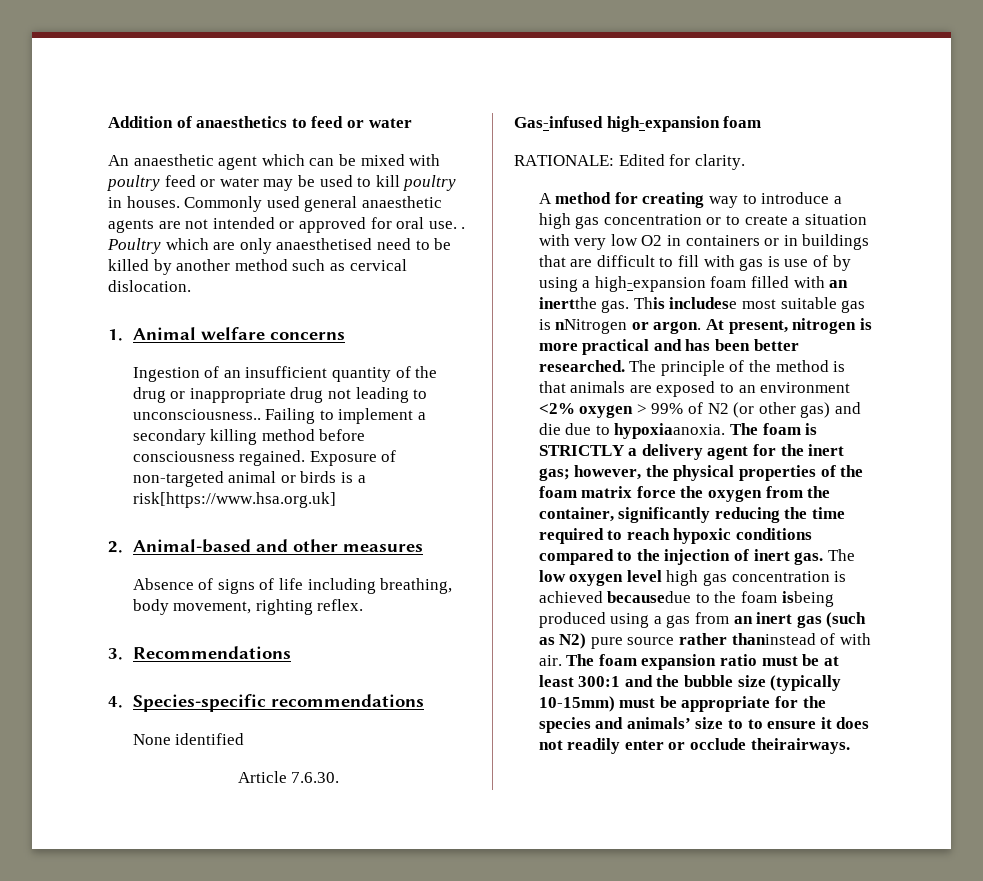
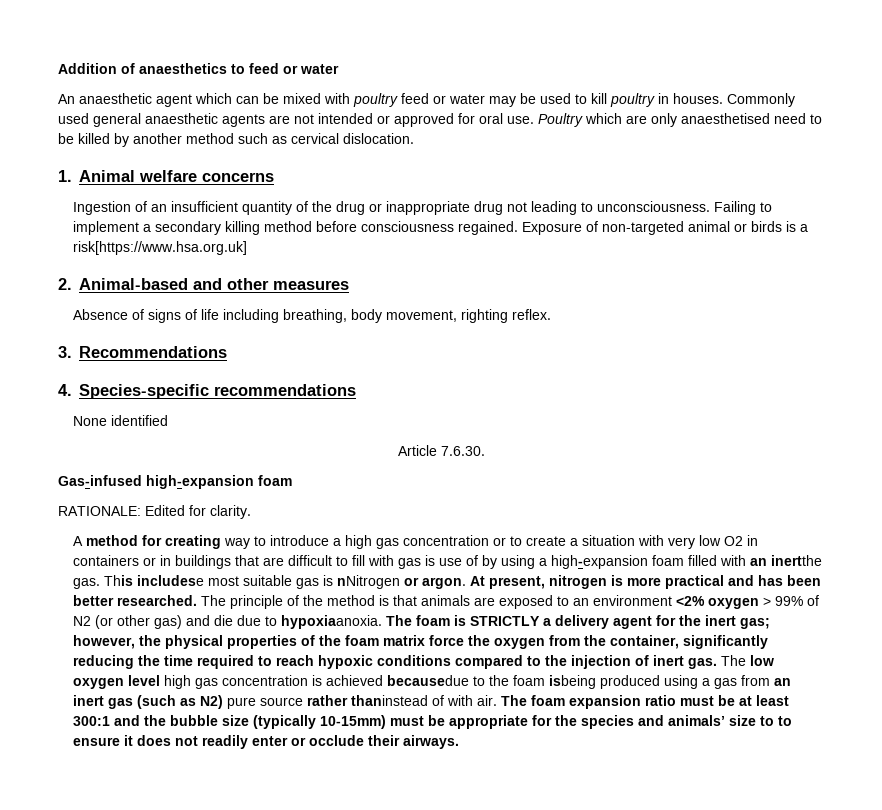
[461,227,466,229] . -> (534, 120) none
[132,409,261,420] unconsciousness.. -> [597,201,711,212] unconsciousness.
[750,738,850,754] theirairways. -> [368,735,460,749] their airways.

